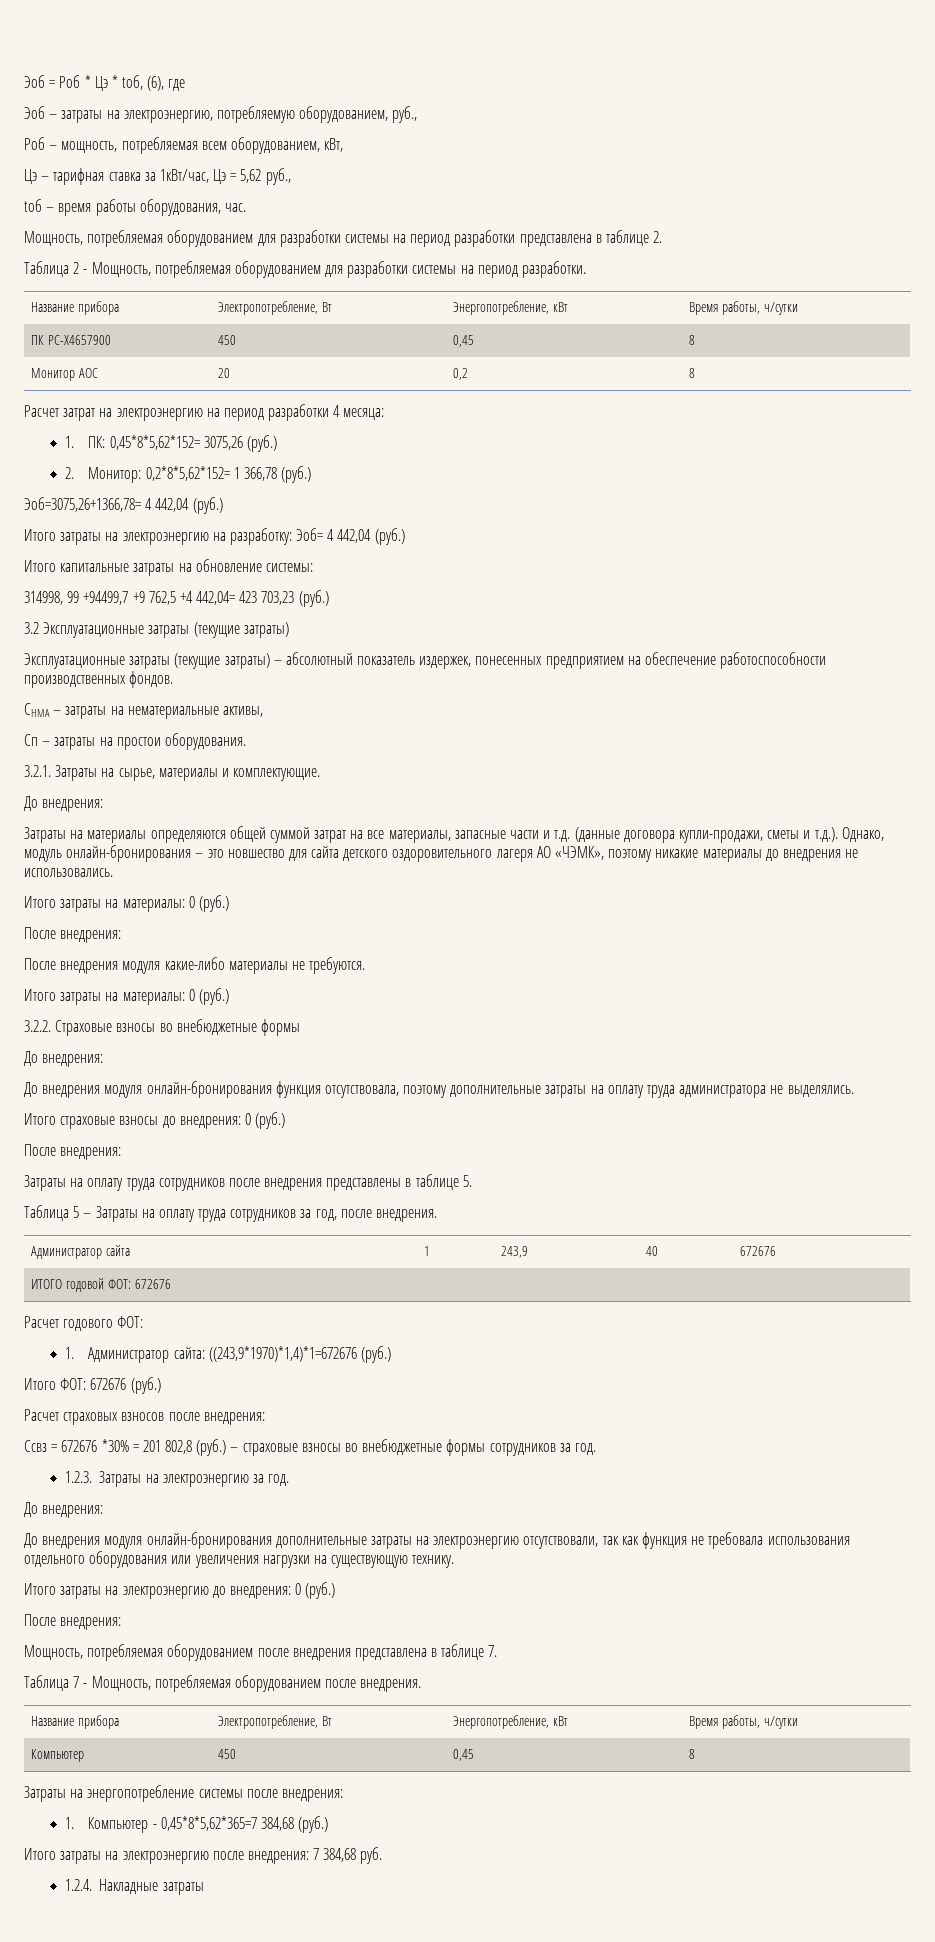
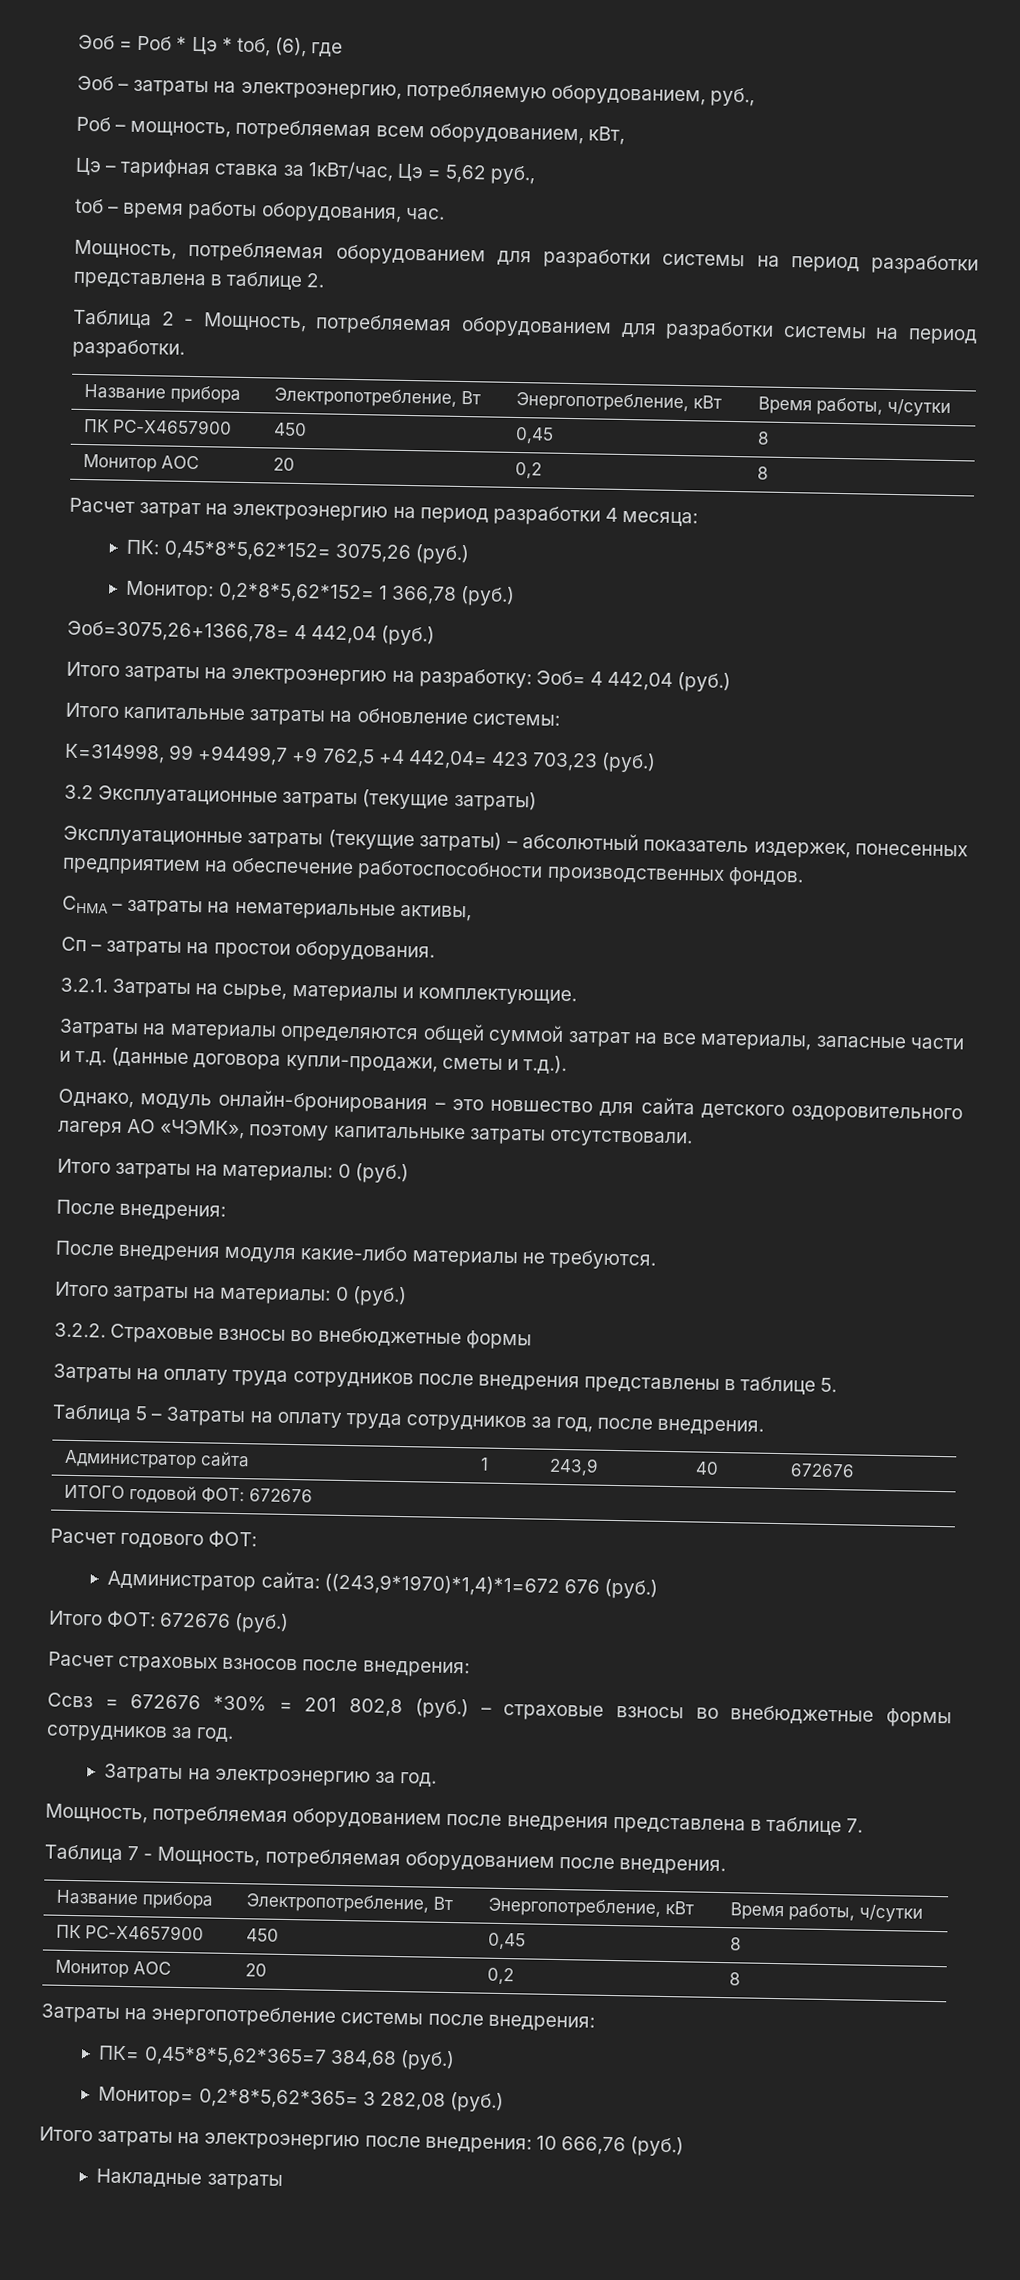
[64,436,74,448] 1. -> (699, 518) none
[64,467,74,479] 2. -> (469, 554) none
[24,591,63,605] 314998, -> [64,742,165,764] К=314998,
[24,796,104,812] // До внедрения: -> (577, 996) none
(838, 834) none -> (567, 1065) //
[655,849,859,862] [24,868,113,877] никакие материалы до внедрения не использовались. -> [333,1125,693,1148] капитальныке затраты отсутствовали.
[24,1051,104,1067] [24,1081,854,1098] [24,1112,286,1129] [24,1144,122,1160] // До внедрения: // До внедрения модуля онлайн-бронирования функция отсутствовала, поэтому дополнительные затраты на оплату труда администратора не выделялись. // Итого страховые взносы до внедрения: 0 (руб.) // После внедрения: -> (532, 1340) none
[64,1347,74,1359] 1. -> (258, 1539) none
[208,1346,357,1362] ((243,9*1970)*1,4)*1=672676 -> [323,1573,600,1597] ((243,9*1970)*1,4)*1=672 676
[64,1471,92,1483] 1.2.3. -> (235, 1734) none
[24,1502,104,1518] [24,1532,850,1549] [24,1551,455,1568] [24,1582,336,1599] [24,1614,122,1630] // До внедрения: // До внедрения модуля онлайн-бронирования дополнительные затраты на электроэнергию отсутствовали, так как функция не требовала использования отдельного оборудования или увеличения нагрузки на существующую технику. // Итого затраты на электроэнергию до внедрения: 0 (руб.) // После внедрения: -> (437, 1779) none
[31,1749,85,1762] [218,1749,237,1759] [453,1749,475,1761] [689,1749,696,1759] Компьютер | 450 | 0,45 | 8 -> [55,1924,204,1941] [245,1928,279,1942] [487,1932,526,1950] [729,1937,742,1951] [54,1959,171,1979] [244,1963,267,1977] [486,1967,514,1985] [728,1972,741,1986] ПК PC-X4657900 | 450 | 0,45 | 8 // Монитор АОС | 20 | 0,2 | 8
[64,1817,157,1833] 1. Компьютер - -> [98,2045,141,2061] ПК=
(329, 1824) none -> [98,2086,504,2113] // Монитор= 0,2*8*5,62*365= 3 282,08 (руб.)
[313,1847,383,1864] [64,1879,92,1891] 7 384,68 руб. // 1.2.4. -> [535,2135,685,2157] 10 666,76 (руб.) //

